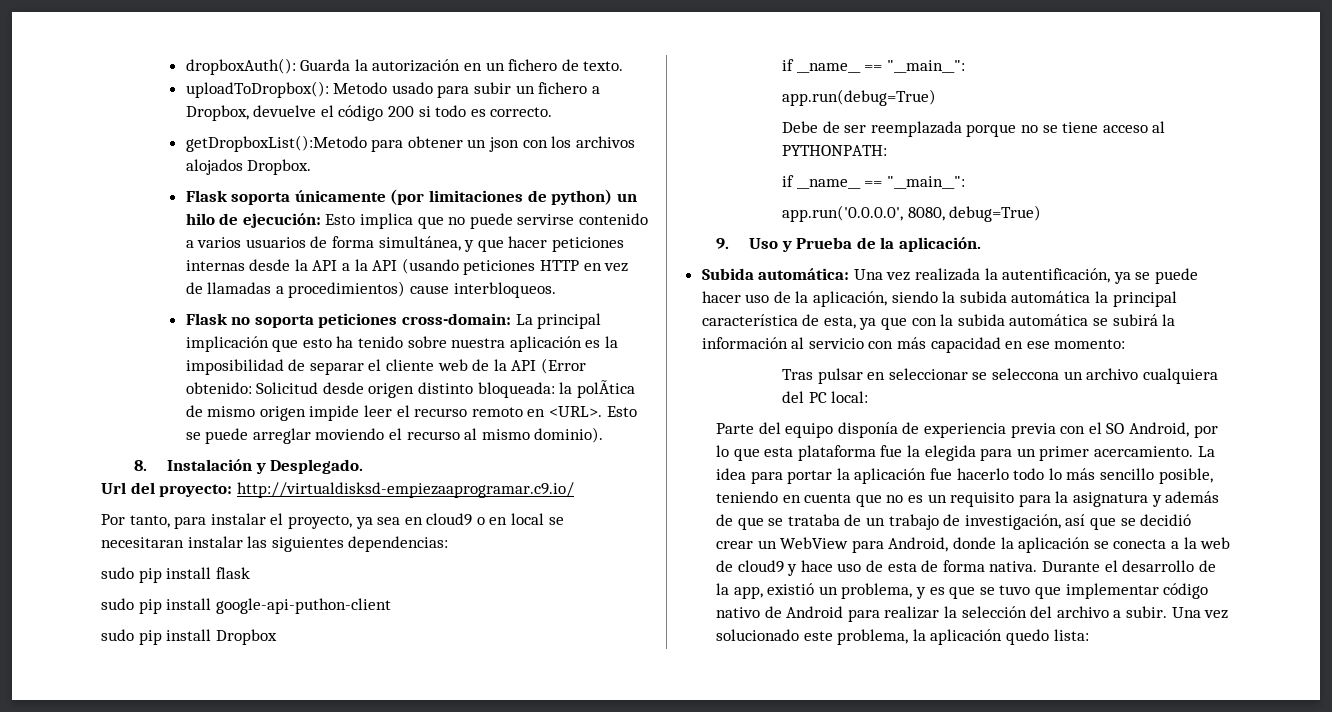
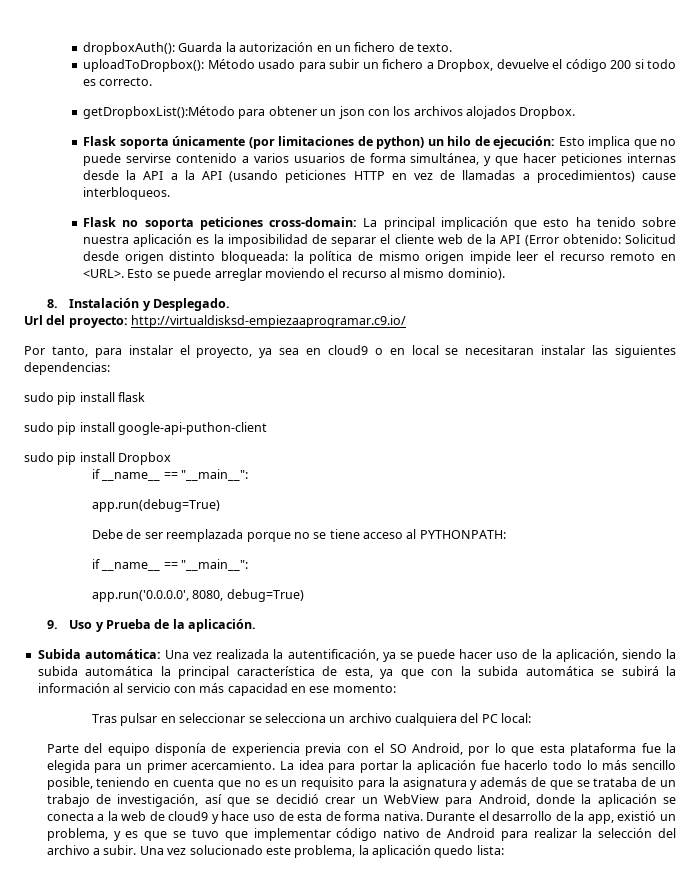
[333,82,388,94] Metodo -> [207,59,255,69] Método
[185,135,367,152] getDropboxList():Metodo -> [83,106,236,119] getDropboxList():Método
[576,380,635,398] polÃtica -> [309,251,353,264] política
[991,368,1059,380] seleccona -> [264,713,326,723] selecciona

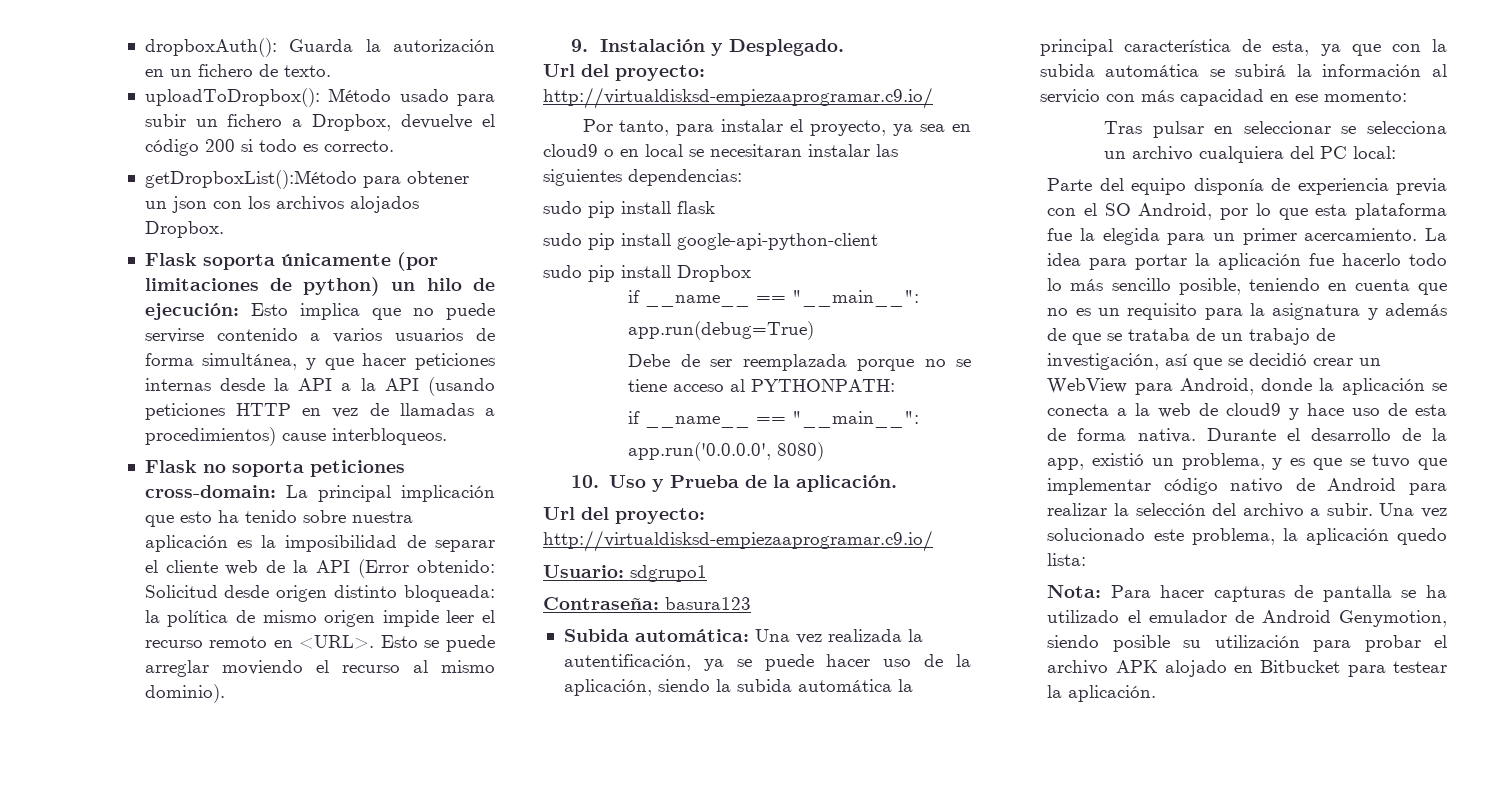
[46,299,58,308] 8. -> [571,39,589,52] 9.
[118,422,268,435] google-api-puthon-client -> [677,233,878,250] google-api-python-client
[192,589,304,602] [46,620,58,629] 8080, debug=True) // 9. -> [777,442,825,461] [571,475,600,488] 8080) // 10.
(257, 625) none -> [543,507,705,524] [543,530,933,552] [543,565,707,582] [543,597,751,610] // Url del proyecto: http://virtualdisksd-empiezaaprogramar.c9.io/ // Usuario: sdgrupo1 // Contraseña: basura123
(504, 850) none -> [1047,585,1447,602] [1047,610,1447,627] [1047,635,1447,652] [1047,660,1447,677] [1047,685,1157,702] // Nota: Para hacer capturas de pantalla se ha utilizado el emulador de Android Genymotion, siendo posible su utilización para probar el archivo APK alojado en Bitbucket para testear la aplicación.

